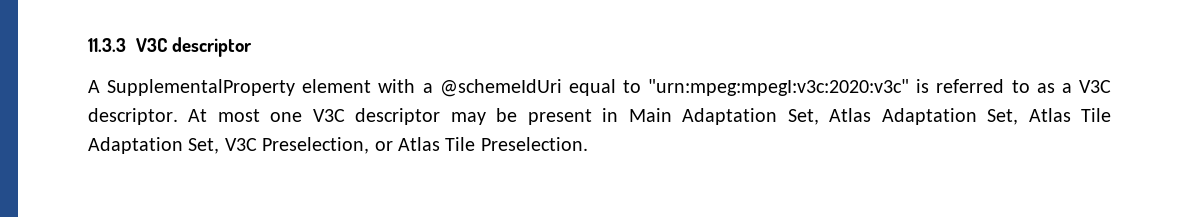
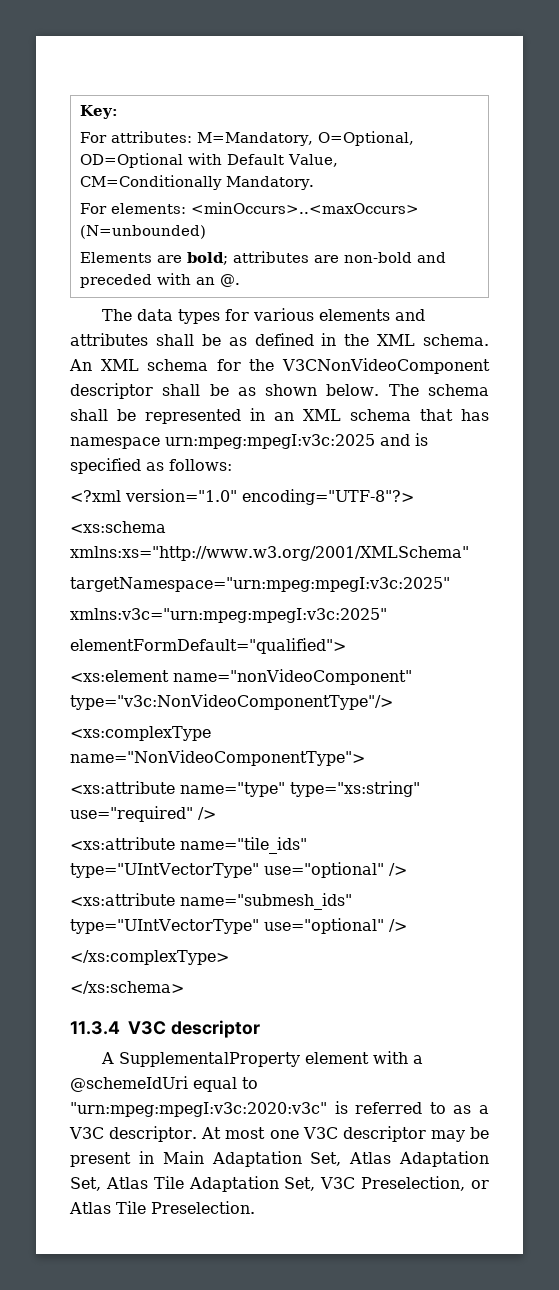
[88,38,126,52] 11.3.3 -> [80,105,119,119] [80,131,415,146] [80,153,339,168] [80,175,315,190] [80,202,420,214] [80,225,207,239] [80,251,447,265] [80,273,241,288] [101,308,425,324] [70,333,489,346] [69,358,490,374] [70,383,489,399] [70,408,489,424] [70,433,428,449] [70,458,232,474] [70,489,414,505] [70,521,166,533] [70,546,469,561] [70,577,450,592] [70,608,387,623] [70,638,346,654] [70,669,412,685] [70,694,393,710] [70,726,211,741] [70,750,365,766] [70,781,420,797] [70,806,216,822] [70,837,307,854] [70,862,407,878] [70,893,352,910] [70,918,407,934] [70,950,229,965] [70,981,184,994] [70,1021,120,1035] Key: // For attributes: M=Mandatory, O=Optional, OD=Optional with Default Value, CM=Conditionally Mandatory. // For elements: <minOccurs>..<maxOccurs> (N=unbounded) // Elements are bold; attributes are non-bold and preceded with an @. // The data types for various elements and attributes shall be as defined in the XML schema. An XML schema for the V3CNonVideoComponent descriptor shall be as shown below. The schema shall be represented in an XML schema that has namespace urn:mpeg:mpegI:v3c:2025 and is specified as follows: // <?xml version="1.0" encoding="UTF-8"?> // <xs:schema xmlns:xs="http://www.w3.org/2001/XMLSchema" // targetNamespace="urn:mpeg:mpegI:v3c:2025" // xmlns:v3c="urn:mpeg:mpegI:v3c:2025" // elementFormDefault="qualified"> // <xs:element name="nonVideoComponent" type="v3c:NonVideoComponentType"/> // <xs:complexType name="NonVideoComponentType"> // <xs:attribute name="type" type="xs:string" use="required" /> // <xs:attribute name="tile_ids" type="UIntVectorType" use="optional" /> // <xs:attribute name="submesh_ids" type="UIntVectorType" use="optional" /> // </xs:complexType> // </xs:schema> // 11.3.4

